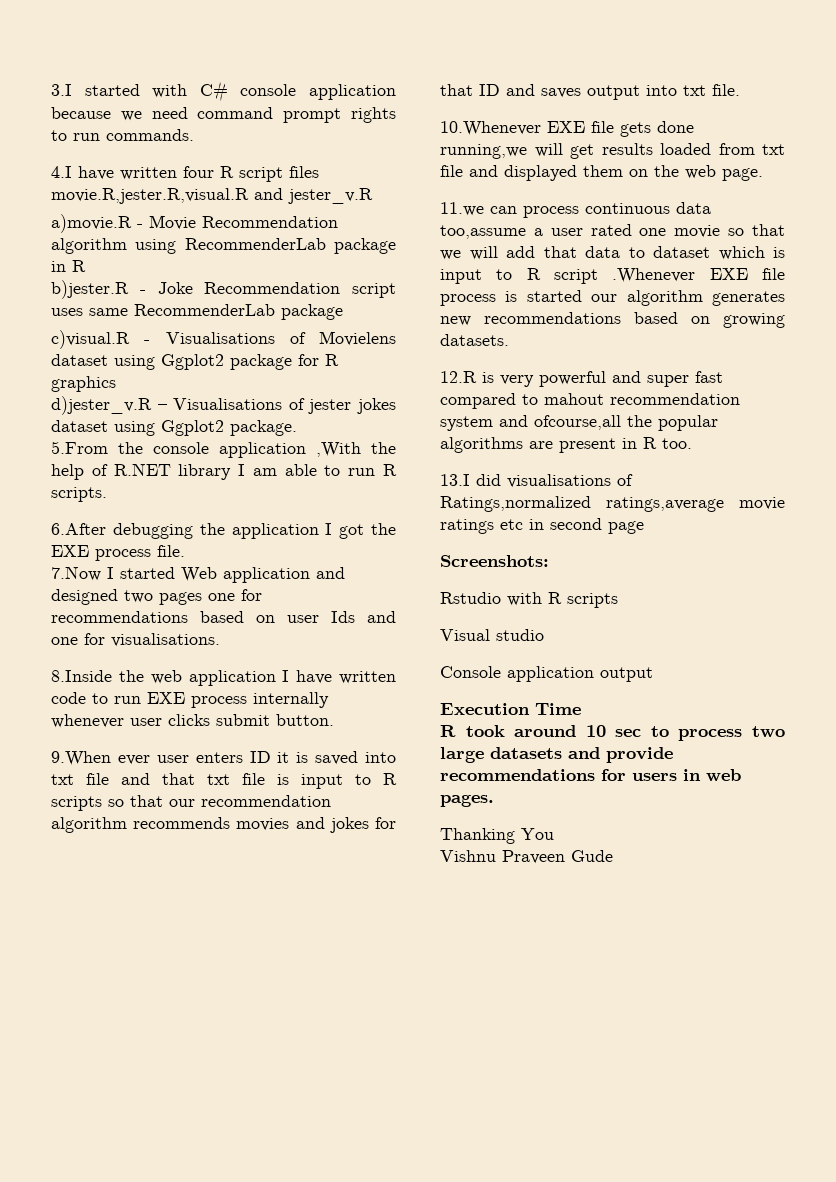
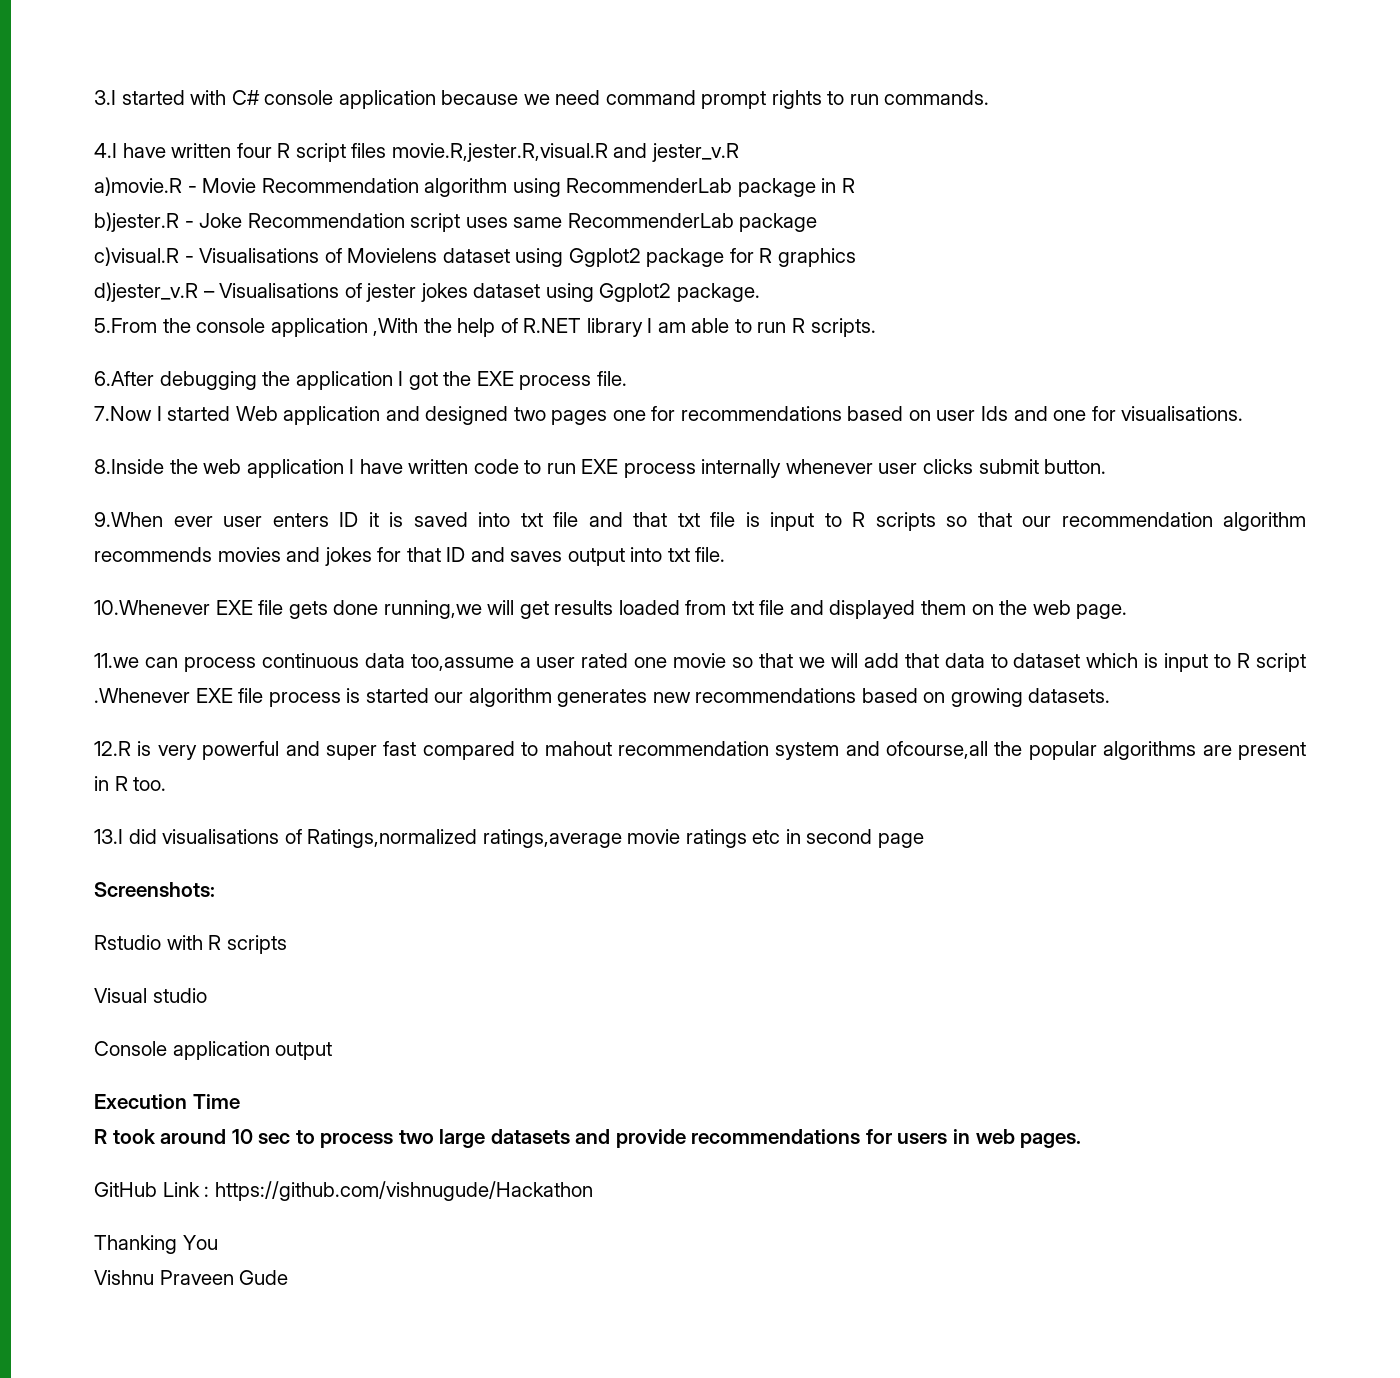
(494, 800) none -> [94,1181,593,1201] // GitHub Link : https://github.com/vishnugude/Hackathon

